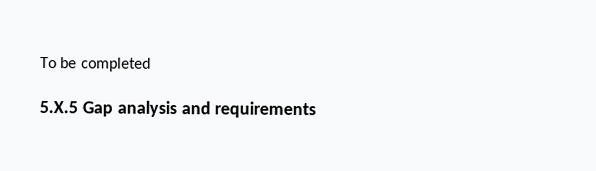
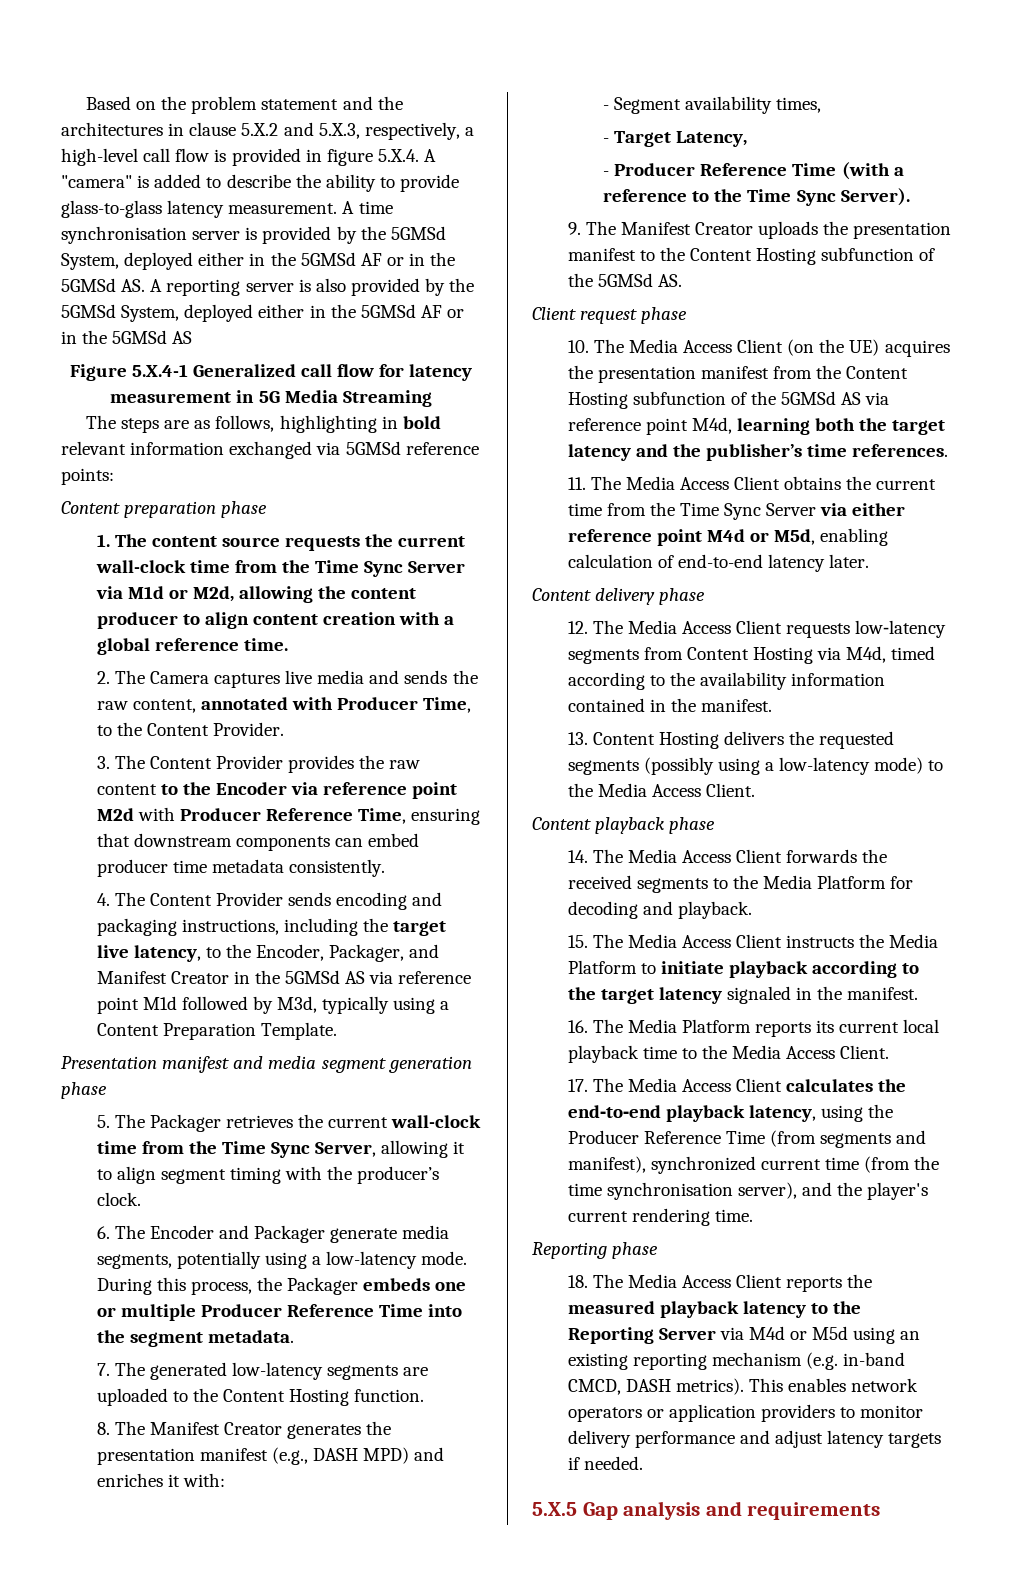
[40,56,151,72] To be completed -> [85,96,403,114] [61,122,474,140] [61,148,437,166] [61,174,460,192] [61,200,393,218] [61,226,446,244] [61,252,456,270] [61,278,475,296] [61,304,465,322] [61,330,193,344] [69,364,473,381] [110,390,432,407] [85,415,441,433] [61,441,479,459] [61,468,114,485] [61,501,268,518] [96,534,466,551] [95,560,466,577] [95,586,417,603] [96,612,455,629] [96,638,288,655] [96,670,478,688] [96,697,472,713] [96,722,284,736] [96,755,421,773] [96,782,458,799] [96,807,481,825] [96,833,420,851] [96,859,385,877] [96,892,443,910] [96,918,447,936] [96,944,440,962] [96,970,472,984] [96,996,450,1014] [96,1022,337,1040] [61,1056,472,1073] [61,1082,107,1099] [96,1114,482,1132] [96,1140,466,1158] [96,1166,440,1184] [96,1192,141,1206] [96,1225,450,1243] [96,1251,468,1269] [96,1277,467,1295] [96,1304,463,1321] [96,1330,294,1347] [96,1362,429,1380] [96,1388,425,1406] [96,1421,392,1439] [96,1447,445,1465] [96,1473,225,1487] [603,96,822,114] [603,131,748,147] [603,162,904,180] [603,188,910,206] [567,221,952,239] [567,247,936,265] [567,273,682,287] [532,307,688,324] [567,339,950,357] [567,365,909,383] [567,391,890,409] [567,417,946,435] [567,444,949,461] [567,476,937,490] [567,502,906,520] [567,528,889,546] [567,554,870,572] [532,588,706,605] [567,620,947,638] [567,646,936,664] [567,672,886,690] [567,698,772,712] [567,731,895,749] [567,757,944,775] [567,783,755,797] [532,817,716,834] [567,849,888,863] [567,875,914,893] [567,901,752,919] [567,934,939,948] [567,960,920,978] [567,986,919,1004] [567,1019,940,1037] [567,1045,890,1063] [567,1078,907,1092] [567,1104,894,1122] [567,1130,927,1148] [567,1156,940,1174] [567,1182,929,1200] [567,1208,753,1226] [532,1242,659,1259] [567,1274,873,1292] [567,1301,862,1318] [567,1326,921,1344] [567,1352,906,1370] [567,1378,919,1395] [567,1404,924,1422] [567,1430,942,1448] [567,1456,643,1470] Based on the problem statement and the architectures in clause 5.X.2 and 5.X.3, respectively, a high-level call flow is provided in figure 5.X.4. A "camera" is added to describe the ability to provide glass-to-glass latency measurement. A time synchronisation server is provided by the 5GMSd System, deployed either in the 5GMSd AF or in the 5GMSd AS. A reporting server is also provided by the 5GMSd System, deployed either in the 5GMSd AF or in the 5GMSd AS // Figure 5.X.4-1 Generalized call flow for latency measurement in 5G Media Streaming // The steps are as follows, highlighting in bold relevant information exchanged via 5GMSd reference points: // Content preparation phase // 1. The content source requests the current wall-clock time from the Time Sync Server via M1d or M2d, allowing the content producer to align content creation with a global reference time. // 2. The Camera captures live media and sends the raw content, annotated with Producer Time, to the Content Provider. // 3. The Content Provider provides the raw content to the Encoder via reference point M2d with Producer Reference Time, ensuring that downstream components can embed producer time metadata consistently. // 4. The Content Provider sends encoding and packaging instructions, including the target live latency, to the Encoder, Packager, and Manifest Creator in the 5GMSd AS via reference point M1d followed by M3d, typically using a Content Preparation Template. // Presentation manifest and media segment generation phase // 5. The Packager retrieves the current wall-clock time from the Time Sync Server, allowing it to align segment timing with the producer’s clock. // 6. The Encoder and Packager generate media segments, potentially using a low-latency mode. During this process, the Packager embeds one or multiple Producer Reference Time into the segment metadata. // 7. The generated low-latency segments are uploaded to the Content Hosting function. // 8. The Manifest Creator generates the presentation manifest (e.g., DASH MPD) and enriches it with: // - Segment availability times, // - Target Latency, // - Producer Reference Time (with a reference to the Time Sync Server). // 9. The Manifest Creator uploads the presentation manifest to the Content Hosting subfunction of the 5GMSd AS. // Client request phase // 10. The Media Access Client (on the UE) acquires the presentation manifest from the Content Hosting subfunction of the 5GMSd AS via reference point M4d, learning both the target latency and the publisher’s time references. // 11. The Media Access Client obtains the current time from the Time Sync Server via either reference point M4d or M5d, enabling calculation of end-to-end latency later. // Content delivery phase // 12. The Media Access Client requests low‑latency segments from Content Hosting via M4d, timed according to the availability information contained in the manifest. // 13. Content Hosting delivers the requested segments (possibly using a low-latency mode) to the Media Access Client. // Content playback phase // 14. The Media Access Client forwards the received segments to the Media Platform for decoding and playback. // 15. The Media Access Client instructs the Media Platform to initiate playback according to the target latency signaled in the manifest. // 16. The Media Platform reports its current local playback time to the Media Access Client. // 17. The Media Access Client calculates the end‑to‑end playback latency, using the Producer Reference Time (from segments and manifest), synchronized current time (from the time synchronisation server), and the player's current rendering time. // Reporting phase // 18. The Media Access Client reports the measured playback latency to the Reporting Server via M4d or M5d using an existing reporting mechanism (e.g. in-band CMCD, DASH metrics). This enables network operators or application providers to monitor delivery performance and adjust latency targets if needed.

